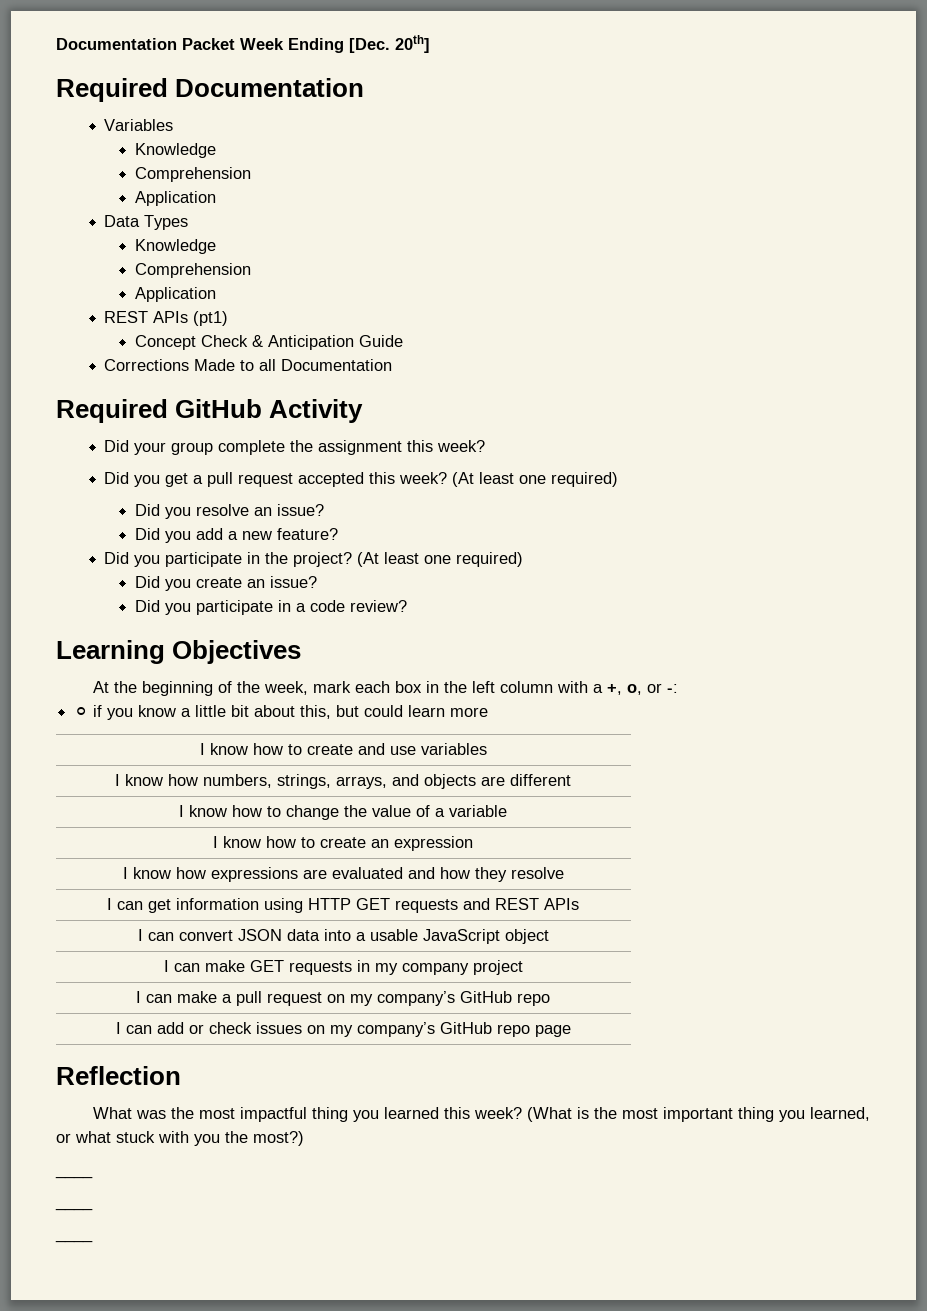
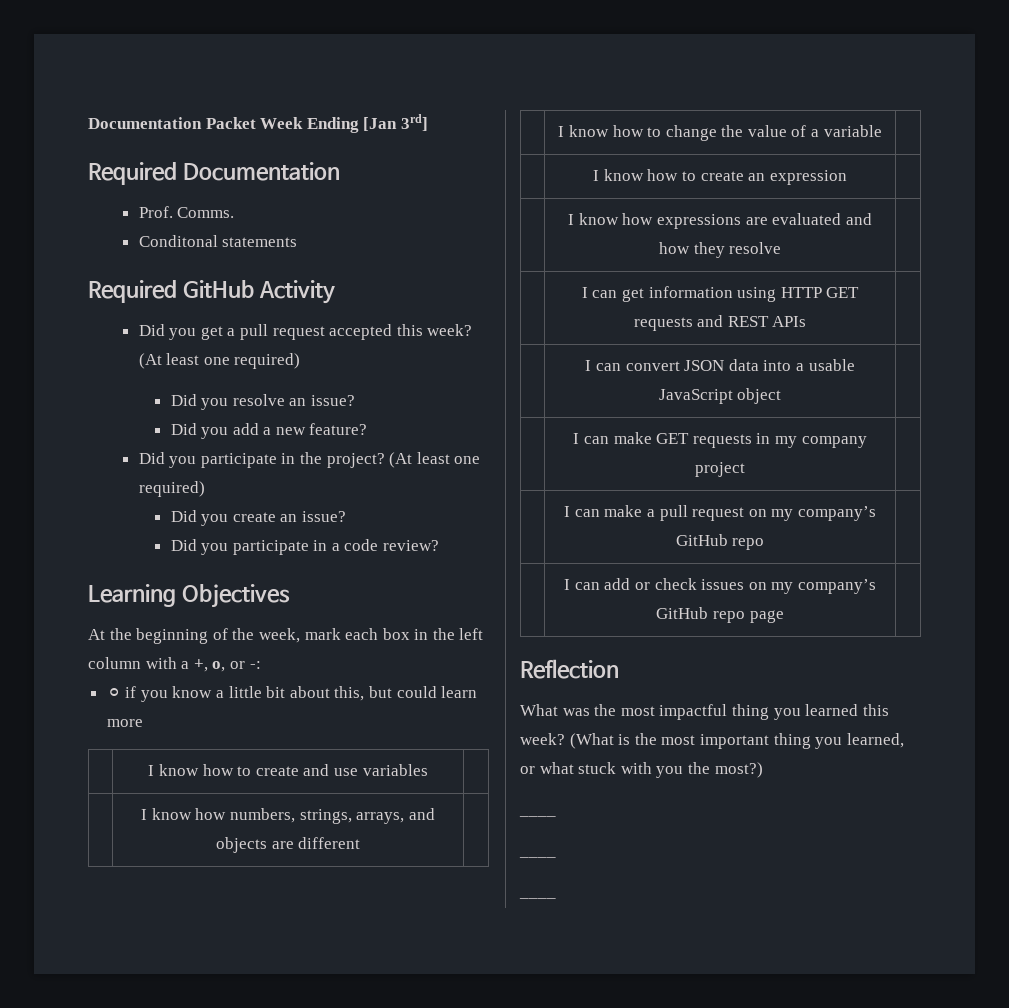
[349,35,430,53] [Dec. 20th] -> [363,114,428,131] [Jan 3rd]
[104,119,174,131] [134,143,216,158] [134,167,251,182] [134,191,216,206] [104,215,189,230] [134,239,216,254] [134,263,251,278] [134,287,216,302] [104,311,229,326] [134,335,403,350] [104,359,393,371] [56,399,364,423] [104,440,486,455] Variables // Knowledge // Comprehension // Application // Data Types // Knowledge // Comprehension // Application // REST APIs (pt1) // Concept Check & Anticipation Guide // Corrections Made to all Documentation // Required GitHub Activity // Did your group complete the assignment this week? -> [138,206,235,218] [138,235,298,247] [88,280,335,304] Prof. Comms. // Conditonal statements // Required GitHub Activity

